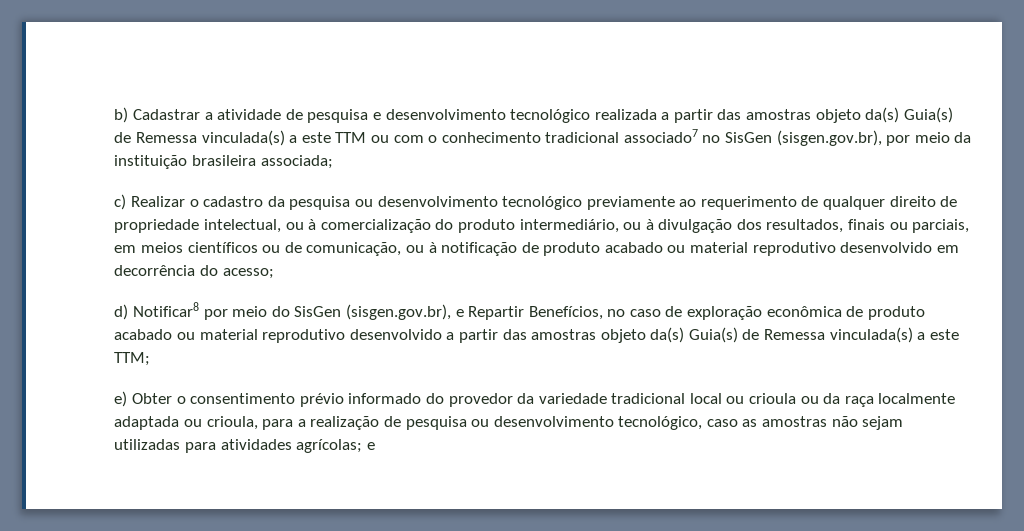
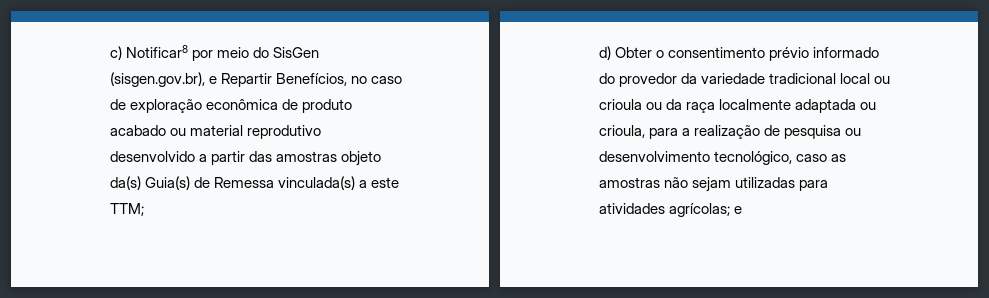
[114,107,953,123] [114,129,972,146] [114,155,333,169] [114,194,958,210] [114,219,970,233] [114,242,959,256] [114,265,274,279] [114,304,129,320] b) Cadastrar a atividade de pesquisa e desenvolvimento tecnológico realizada a partir das amostras objeto da(s) Guia(s) de Remessa vinculada(s) a este TTM ou com o conhecimento tradicional associado7 no SisGen (sisgen.gov.br), por meio da instituição brasileira associada; // c) Realizar o cadastro da pesquisa ou desenvolvimento tecnológico previamente ao requerimento de qualquer direito de propriedade intelectual, ou à comercialização do produto intermediário, ou à divulgação dos resultados, finais ou parciais, em meios científicos ou de comunicação, ou à notificação de produto acabado ou material reprodutivo desenvolvido em decorrência do acesso; // d) -> [109,46,122,60] c)
[114,391,128,407] e) -> [598,46,611,60] d)

